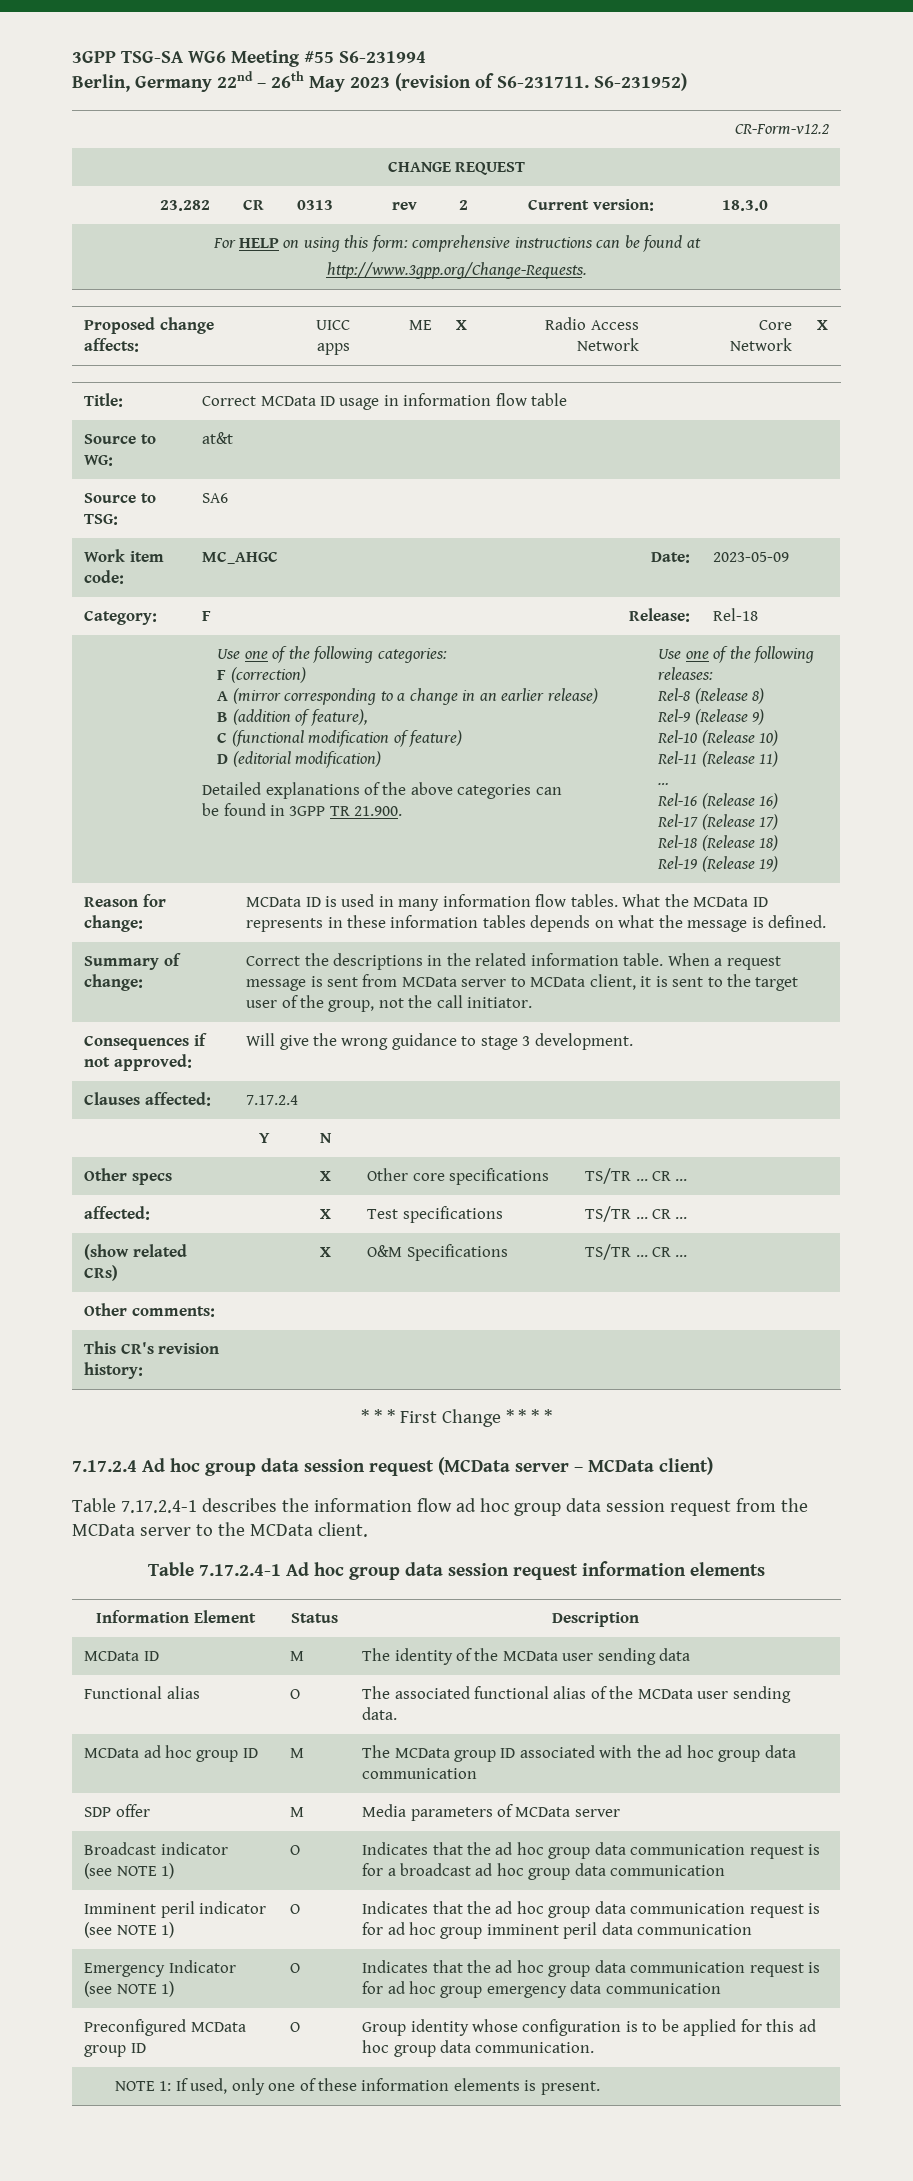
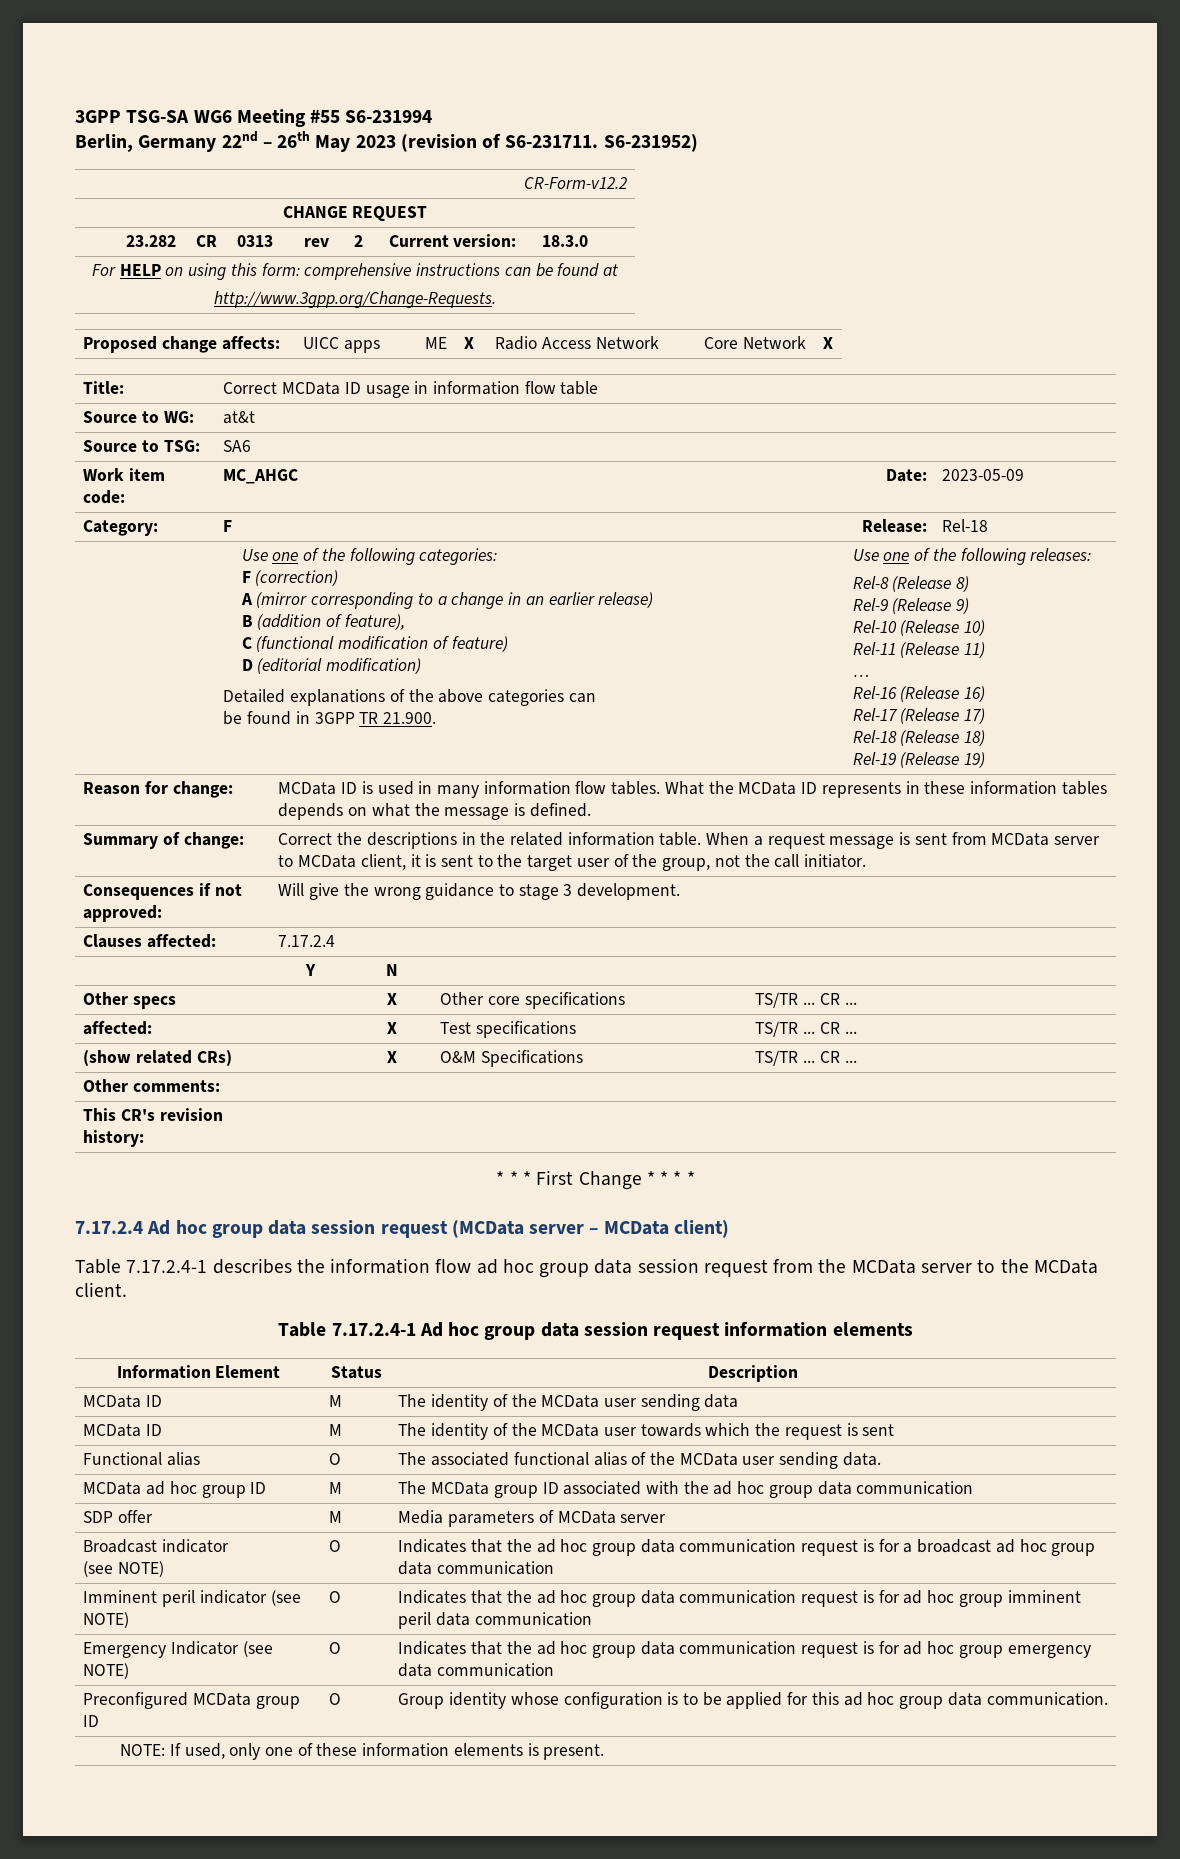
(691, 1654) none -> [83,1424,163,1437] [329,1424,343,1436] [398,1423,895,1440] // MCData ID | M | The identity of the MCData user towards which the request is sent
[116,1863,174,1879] NOTE 1) -> [118,1561,165,1577] NOTE)
[116,1922,174,1938] NOTE 1) -> [83,1612,130,1628] NOTE)
[116,1981,174,1997] NOTE 1) -> [83,1663,130,1679] NOTE)
[114,2081,172,2091] NOTE 1: -> [120,1744,166,1756] NOTE:

